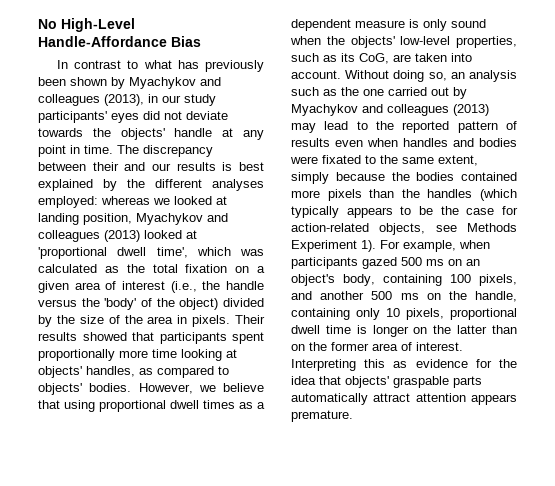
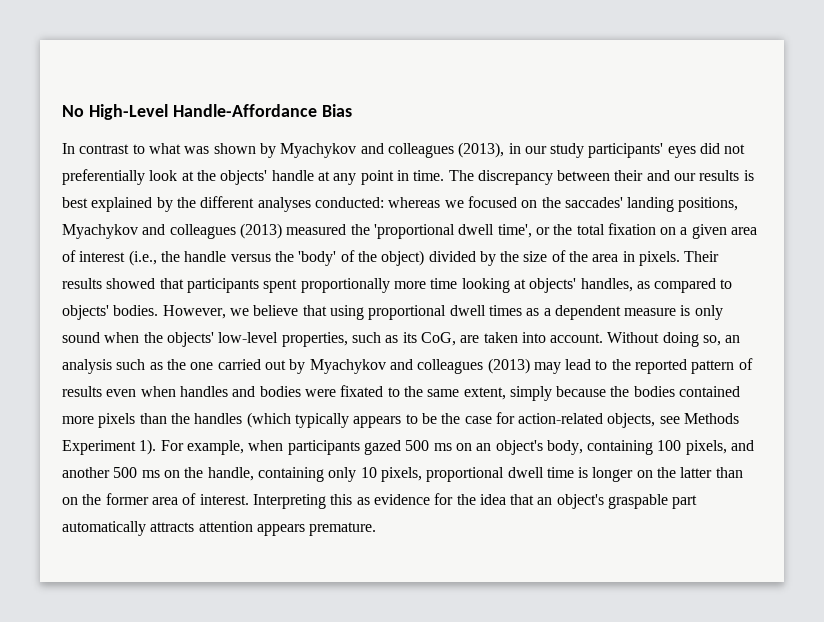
[177,60,264,72] [38,77,66,86] has previously been -> [184,146,210,154] was
[186,111,228,120] [38,128,83,137] deviate towards -> [62,169,194,185] preferentially look at
[38,196,98,208] employed: -> [314,197,384,208] conducted:
[174,196,227,205] [38,213,228,225] [38,230,197,242] looked at landing position, Myachykov and colleagues (2013) looked at -> [467,196,739,212] [62,223,370,239] focused on the saccades' landing positions, Myachykov and colleagues (2013) measured the
[196,247,264,256] [38,264,119,273] which was calculated as -> [535,227,550,235] or
[345,376,482,388] [291,393,411,405] objects' graspable parts automatically attract -> [537,494,698,509] [62,521,195,536] an object's graspable part automatically attracts

